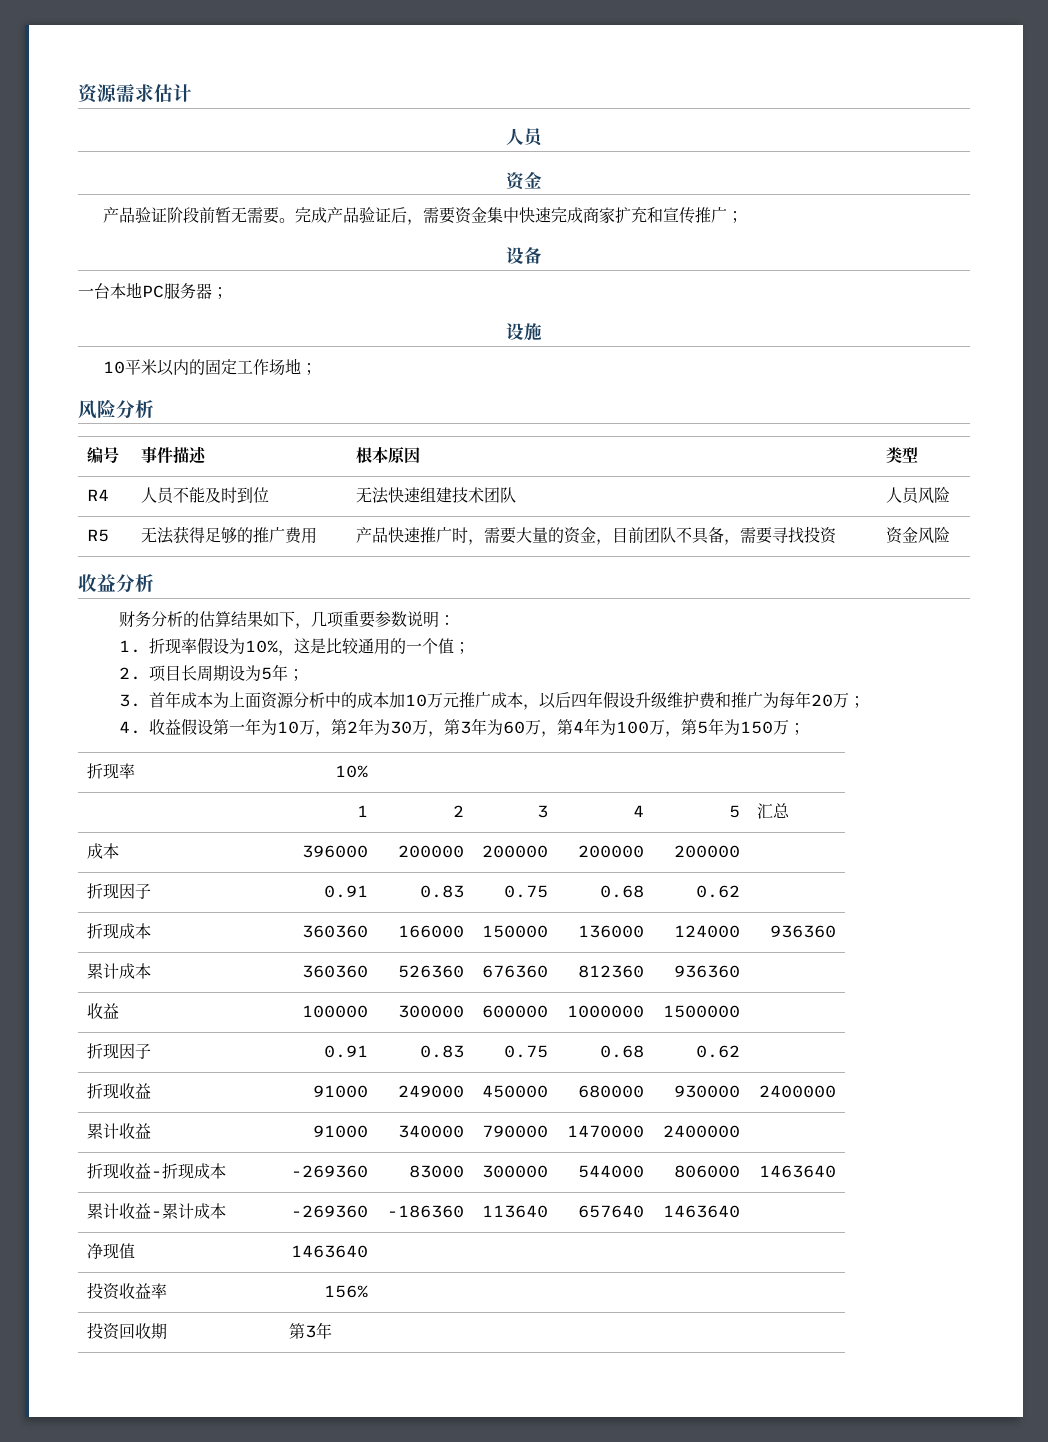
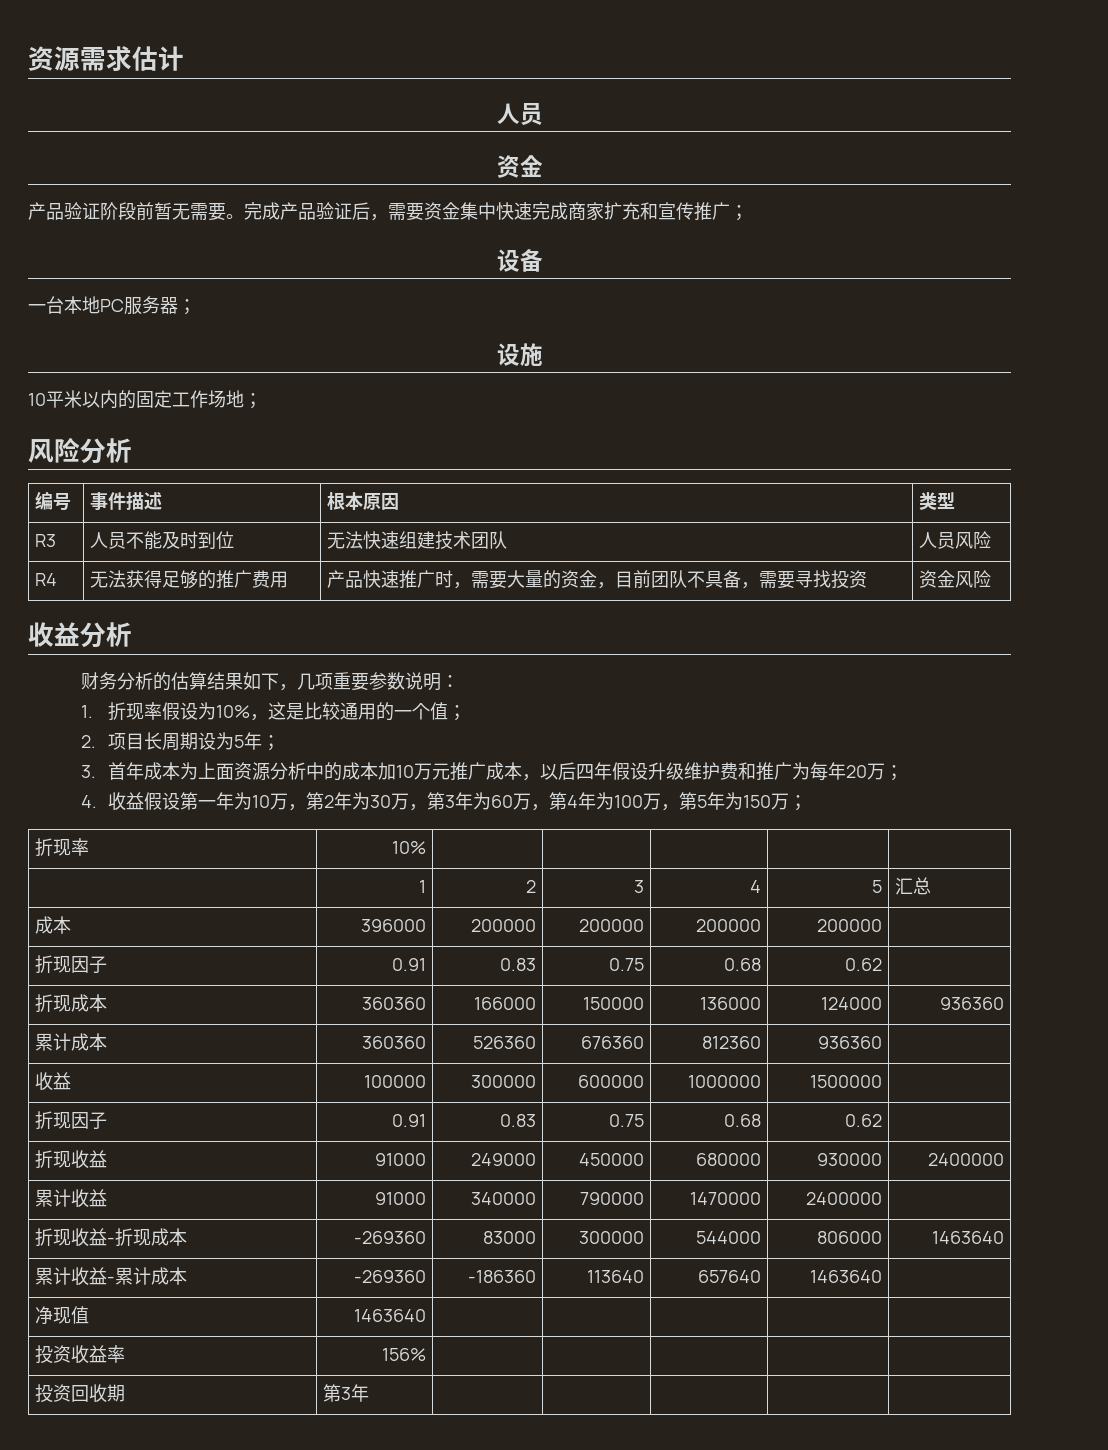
[86,489,109,501] R4 -> [35,534,57,547] R3
[86,529,109,542] R5 -> [35,573,58,586] R4

